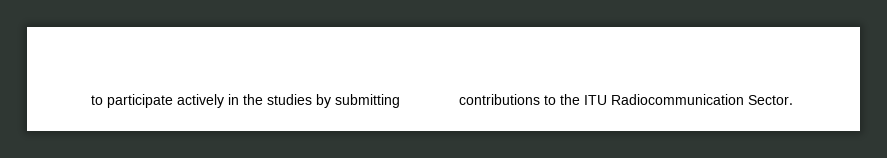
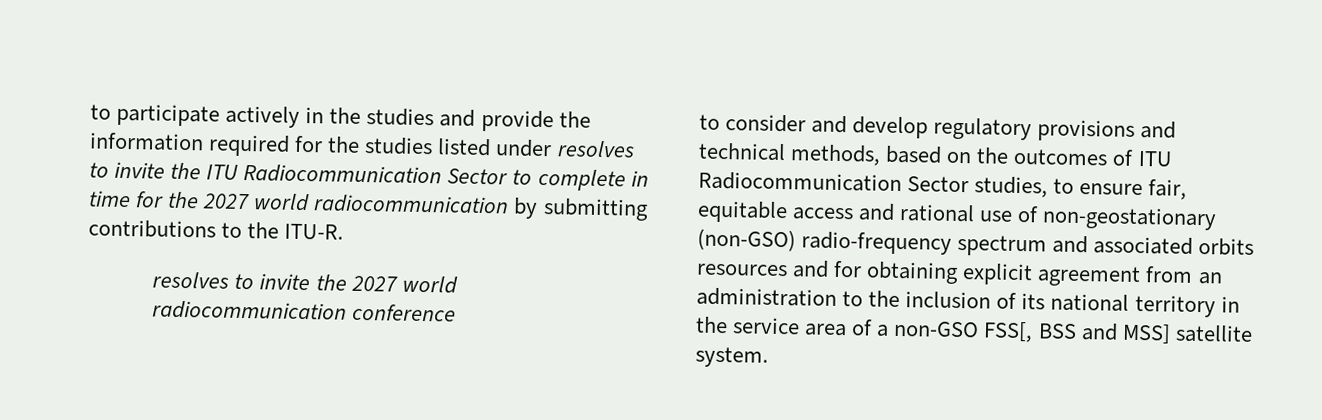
(312, 99) none -> [439,109,591,133] [89,132,635,158] [89,161,649,192] [88,190,510,215] and provide the information required for the studies listed under resolves to invite the ITU Radiocommunication Sector to complete in time for the 2027 world radiocommunication
[584,94,793,105] ITU Radiocommunication Sector. -> [284,223,345,240] [152,271,458,294] [152,300,457,322] [699,114,1177,142] [698,142,1173,167] [698,171,1188,200] [697,200,1218,231] [697,228,1255,257] [696,260,1223,288] [696,287,1240,318] [695,316,1253,345] [695,346,769,368] ITU-R. // resolves to invite the 2027 world radiocommunication conference // to consider and develop regulatory provisions and technical methods, based on the outcomes of ITU Radiocommunication Sector studies, to ensure fair, equitable access and rational use of non-geostationary (non-GSO) radio-frequency spectrum and associated orbits resources and for obtaining explicit agreement from an administration to the inclusion of its national territory in the service area of a non-GSO FSS[, BSS and MSS] satellite system.

